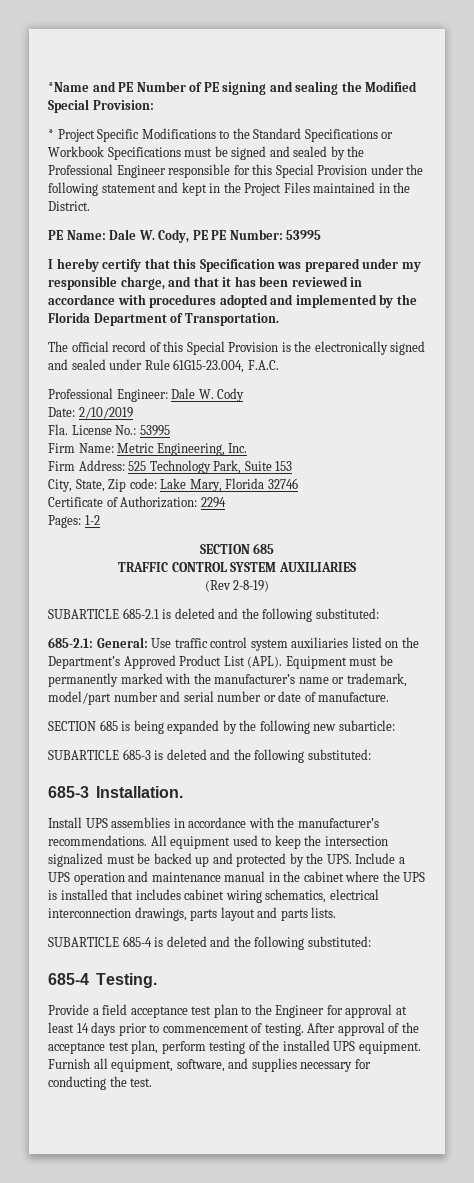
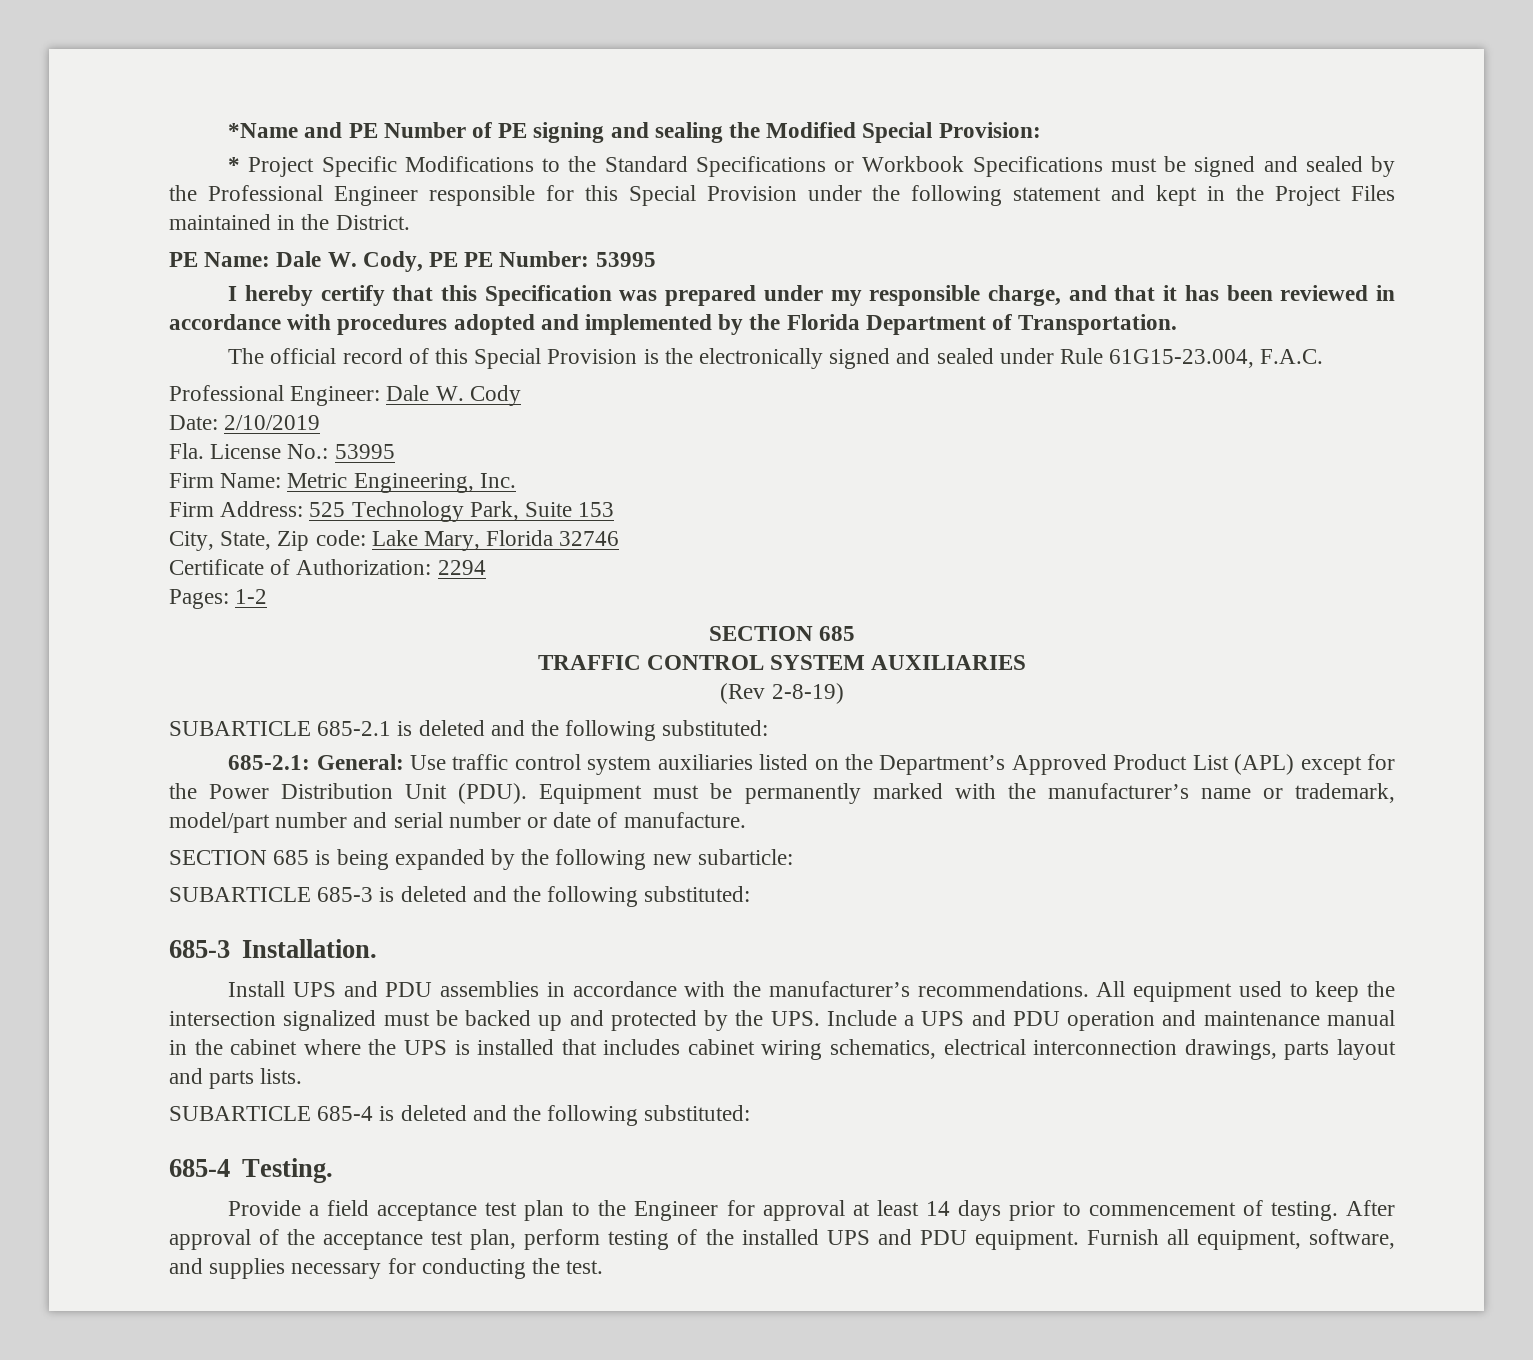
[247,656,283,668] (APL). -> [1234,754,1396,775] [169,783,528,804] (APL) except for the Power Distribution Unit (PDU).
(108, 823) none -> [343,981,433,997] and PDU
(70, 877) none -> [971,1010,1060,1026] and PDU
(356, 1046) none -> [877,1229,967,1245] and PDU

